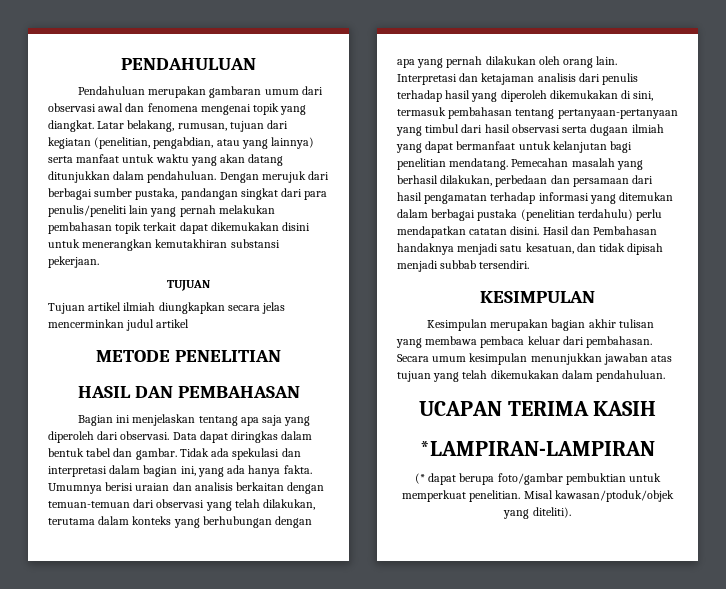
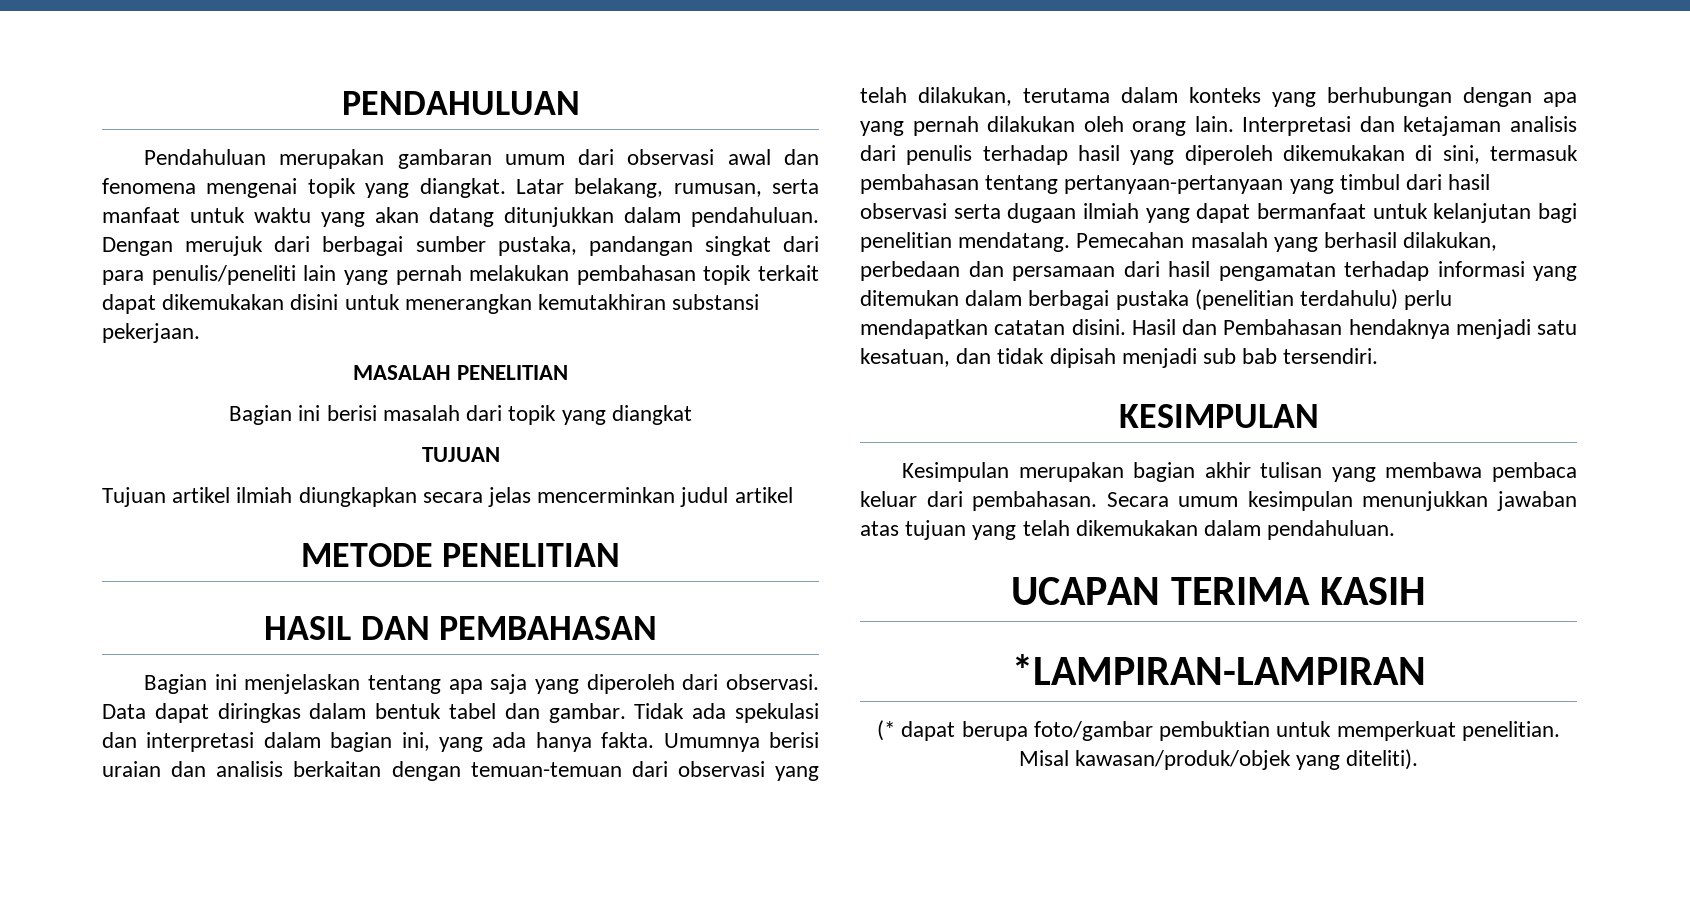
[229,120,289,132] [48,137,315,149] tujuan dari kegiatan (penelitian, pengabdian, atau yang lainnya) -> (762, 190) none
(99, 262) none -> [352,365,569,380] [229,405,692,425] // MASALAH PENELITIAN // Bagian ini berisi masalah dari topik yang diangkat
[397,243,454,255] handaknya -> [1348,319,1450,339] hendaknya
[440,260,477,269] subbab -> [1203,348,1278,364] sub bab
[554,490,674,502] kawasan/ptoduk/objek -> [1074,750,1291,770] kawasan/produk/objek

